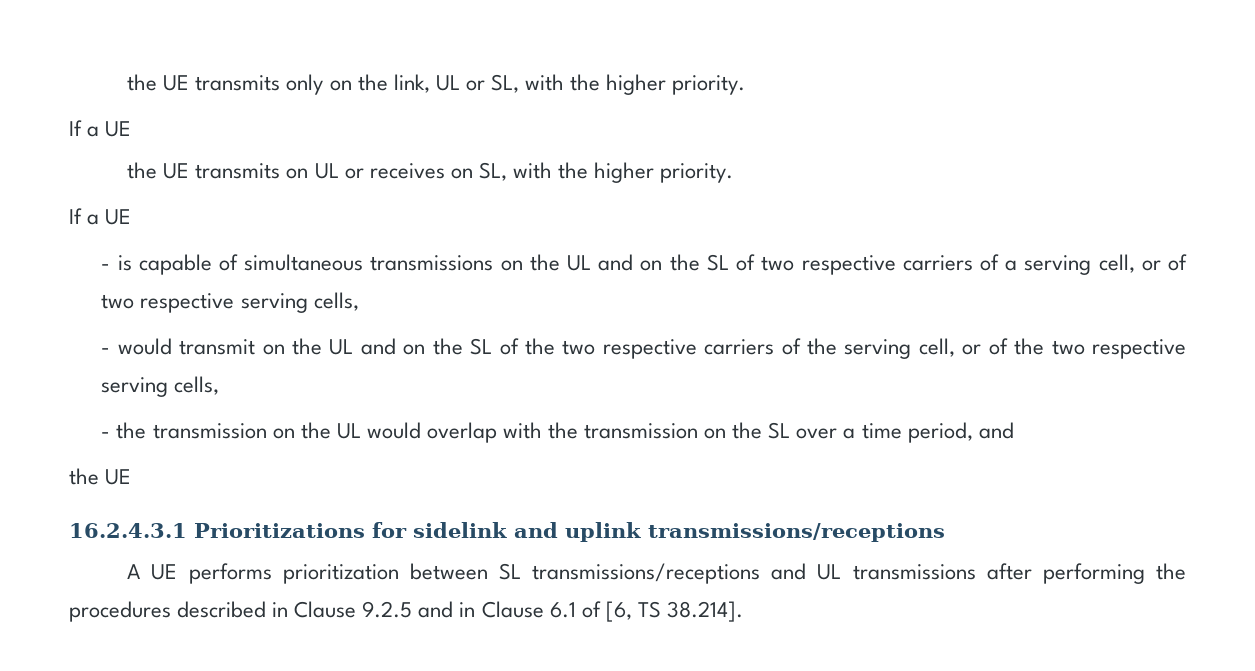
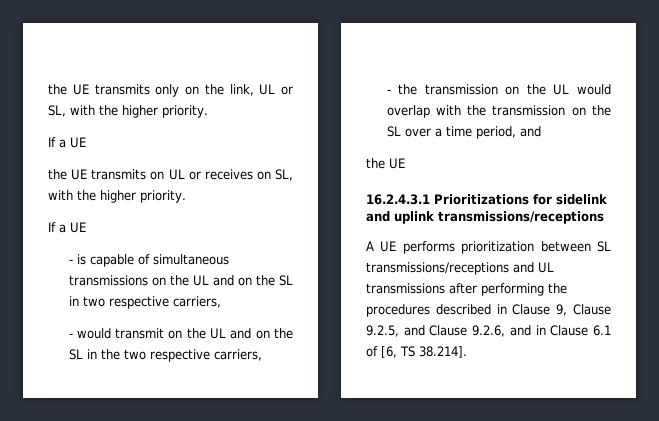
[736,254,1188,275] [101,292,359,313] of two respective carriers of a serving cell, or of two respective serving cells, -> [68,296,221,309] in two respective carriers,
[499,338,1186,359] [101,376,220,397] of the two respective carriers of the serving cell, or of the two respective serving cells, -> [86,349,262,362] in the two respective carriers,
[362,601,413,618] 9.2.5 -> [556,304,611,316] [366,325,506,337] 9, Clause 9.2.5, and Clause 9.2.6,

